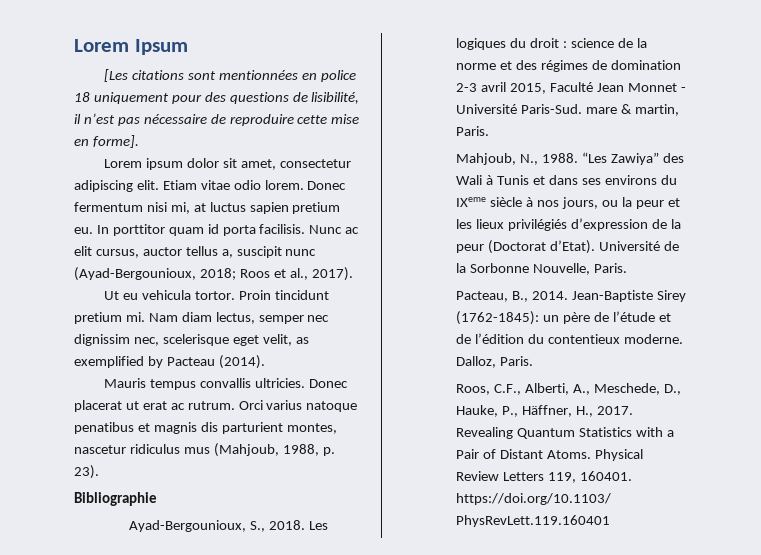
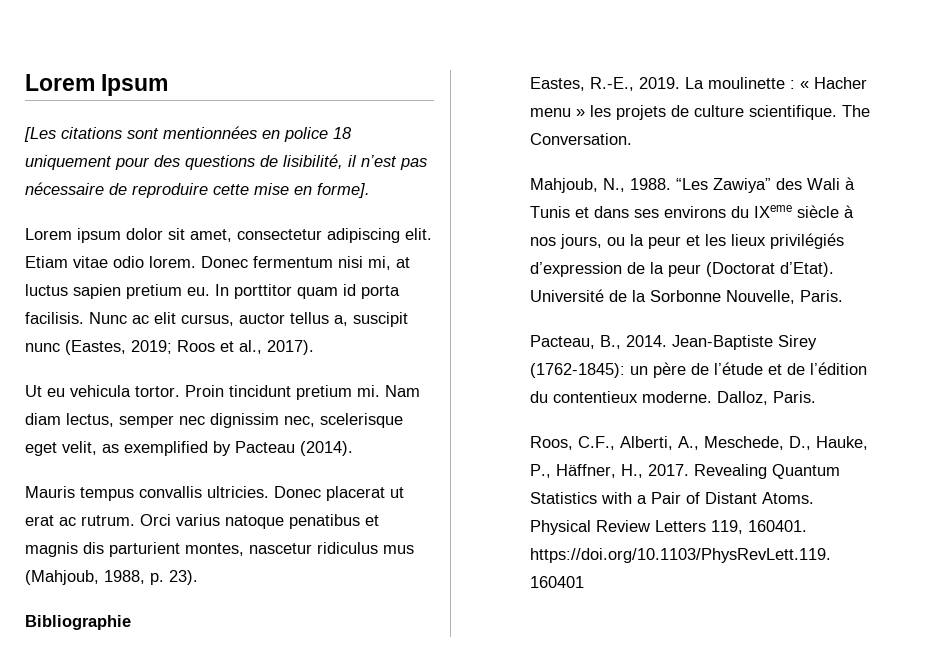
[74,267,236,281] (Ayad-Bergounioux, 2018; -> [65,340,172,355] (Eastes, 2019;
[129,520,329,532] [456,38,647,50] [456,60,682,72] [456,82,686,94] [456,104,680,116] [456,126,490,136] Ayad-Bergounioux, S., 2018. Les logiques du droit : science de la norme et des régimes de domination 2-3 avril 2015, Faculté Jean Monnet - Université Paris-Sud. mare & martin, Paris. -> [530,77,868,91] [530,105,871,120] [530,133,633,145] Eastes, R.-E., 2019. La moulinette : « Hacher menu » les projets de culture scientifique. The Conversation.

